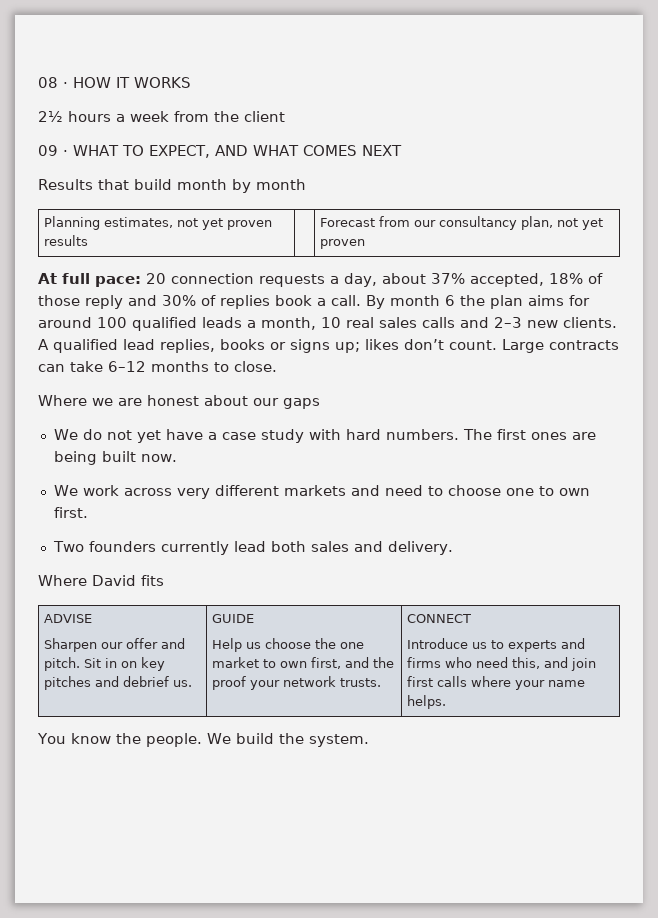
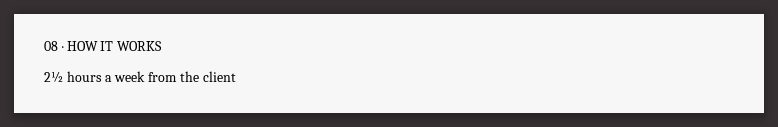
[38,145,402,158] [38,179,306,193] [44,216,273,230] [44,235,89,246] [320,216,604,230] [320,239,366,249] [38,273,603,287] [38,295,590,309] [38,317,617,331] [38,339,619,353] [38,361,277,372] [38,395,320,409] [53,429,596,443] [53,451,177,465] [53,485,590,499] [53,507,88,518] [52,541,453,555] [38,575,164,586] [44,614,93,623] [44,638,186,652] [44,657,166,671] [44,676,193,690] [212,614,255,623] [212,638,365,652] [212,657,395,669] [212,676,382,690] [407,614,472,623] [407,638,586,652] [407,657,597,671] [407,676,586,690] [407,695,447,709] [37,733,369,747] // 09 · WHAT TO EXPECT, AND WHAT COMES NEXT // Results that build month by month // Planning estimates, not yet proven results | | Forecast from our consultancy plan, not yet proven // At full pace: 20 connection requests a day, about 37% accepted, 18% of those reply and 30% of replies book a call. By month 6 the plan aims for around 100 qualified leads a month, 10 real sales calls and 2–3 new clients. A qualified lead replies, books or signs up; likes don’t count. Large contracts can take 6–12 months to close. // Where we are honest about our gaps // We do not yet have a case study with hard numbers. The first ones are being built now. // We work across very different markets and need to choose one to own first. // Two founders currently lead both sales and delivery. // Where David fits // ADVISE // Sharpen our offer and pitch. Sit in on key pitches and debrief us. | GUIDE // Help us choose the one market to own first, and the proof your network trusts. | CONNECT // Introduce us to experts and firms who need this, and join first calls where your name helps. // You know the people. We build the system. -> (236, 76) none

